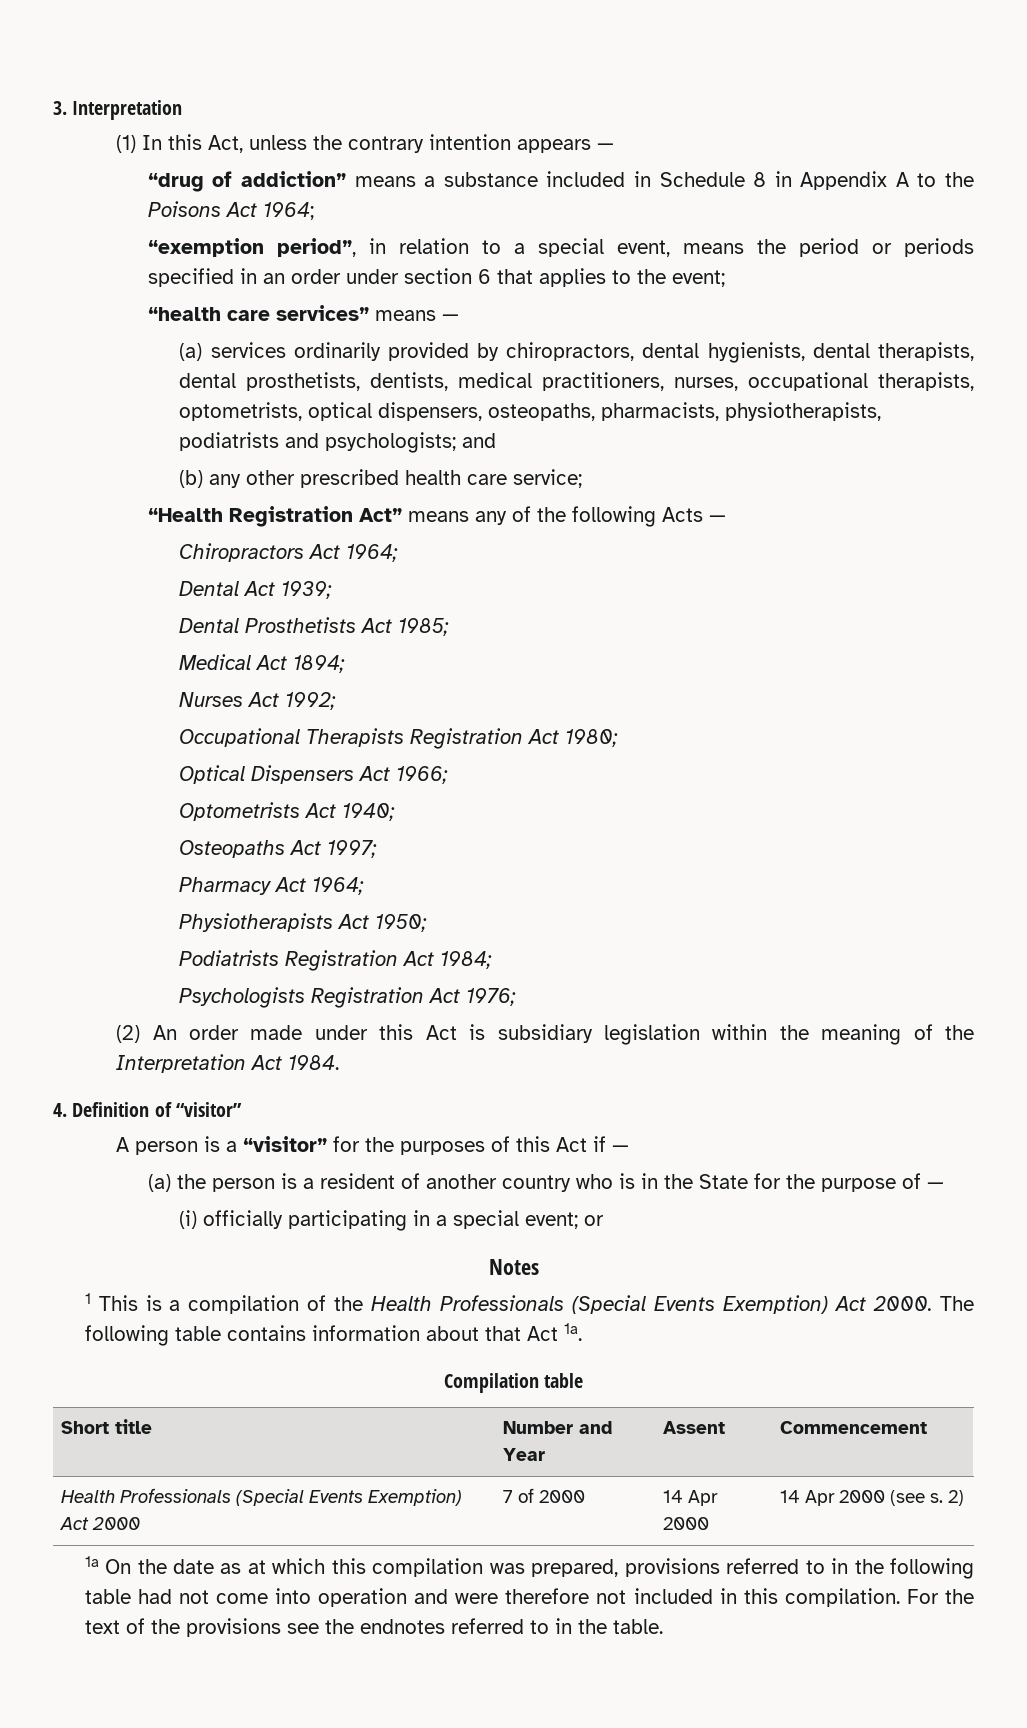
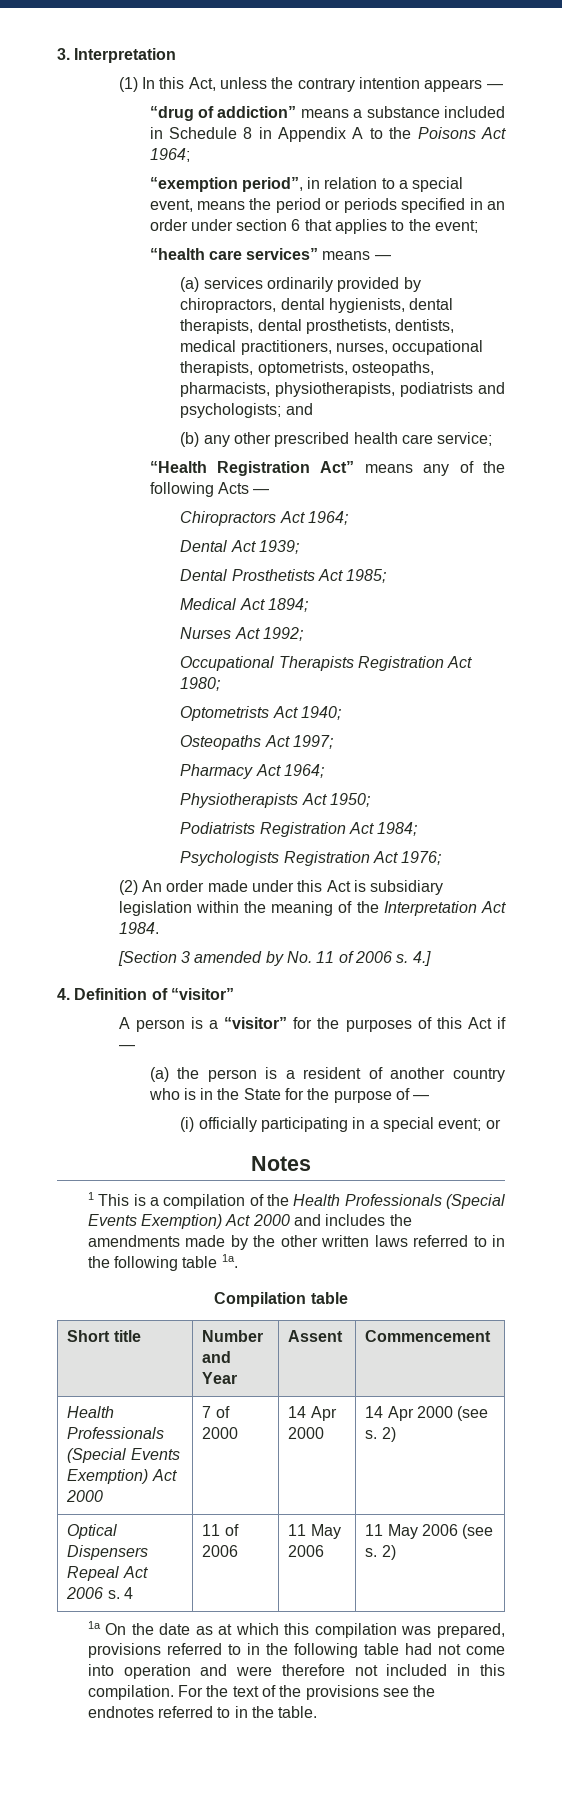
[308,402,483,421] optical dispensers, -> (348, 368) none
[179,765,449,784] // Optical Dispensers Act 1966; -> (221, 684) none
(340, 1062) none -> [117,951,431,966] // [Section 3 amended by No. 11 of 2006 s. 4.]
[873,1296,974,1311] [84,1325,558,1346] 2000. The following table contains information about that Act -> [252,1214,412,1226] [87,1235,506,1250] [87,1256,218,1271] 2000 and includes the amendments made by the other written laws referred to in the following table
(965, 1498) none -> [67,1524,118,1539] [67,1545,149,1560] [67,1566,148,1581] [66,1587,133,1599] [202,1524,239,1536] [202,1545,239,1557] [288,1524,341,1539] [288,1545,325,1557] [365,1524,494,1539] [365,1545,396,1560] // Optical Dispensers Repeal Act 2006 s. 4 | 11 of 2006 | 11 May 2006 | 11 May 2006 (see s. 2)

